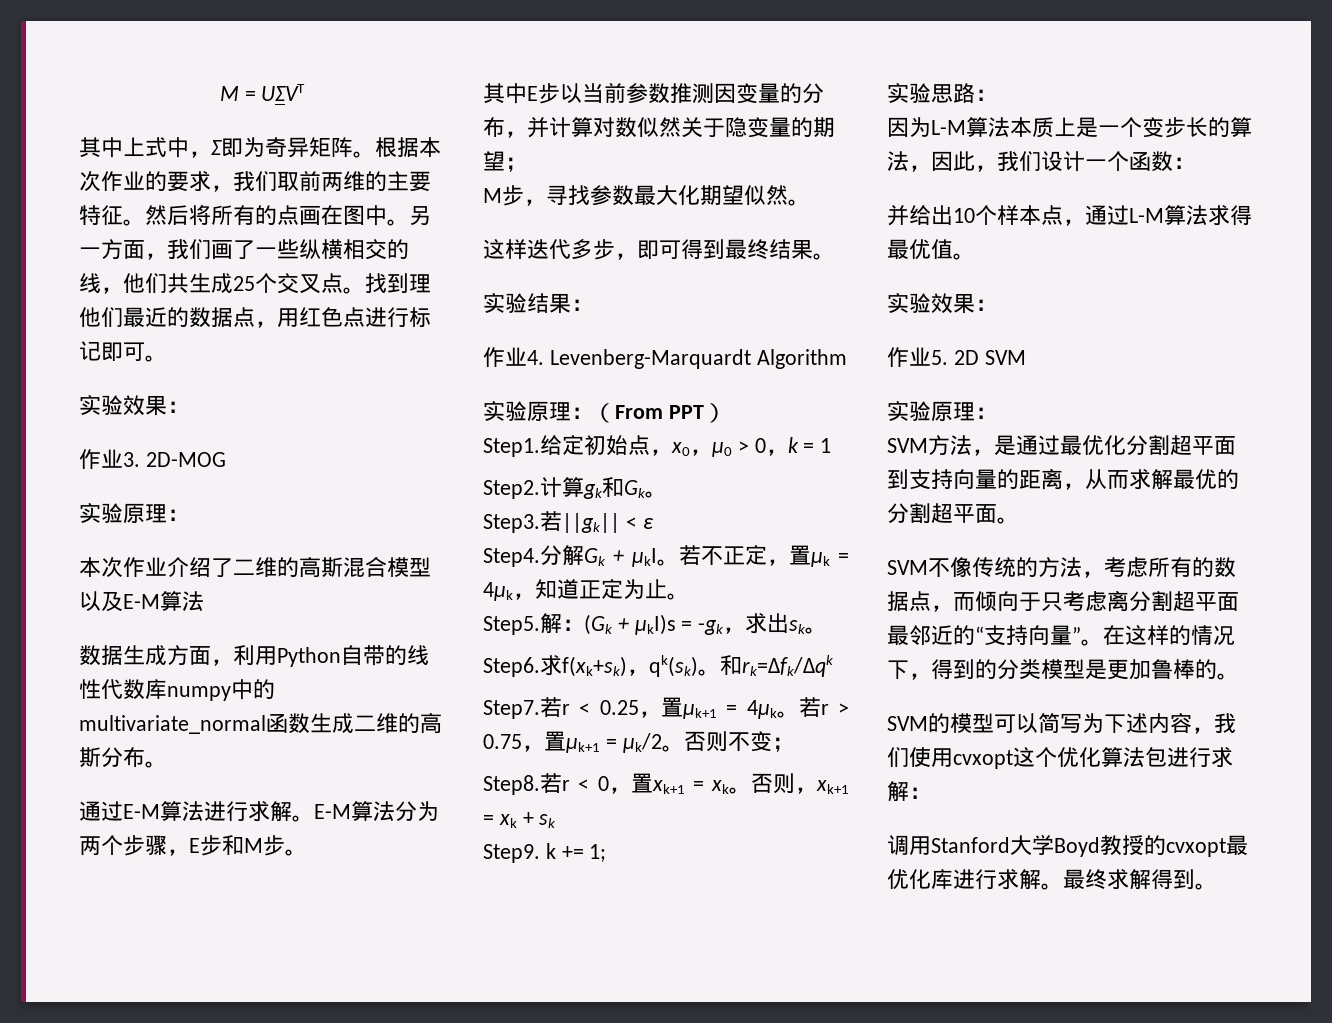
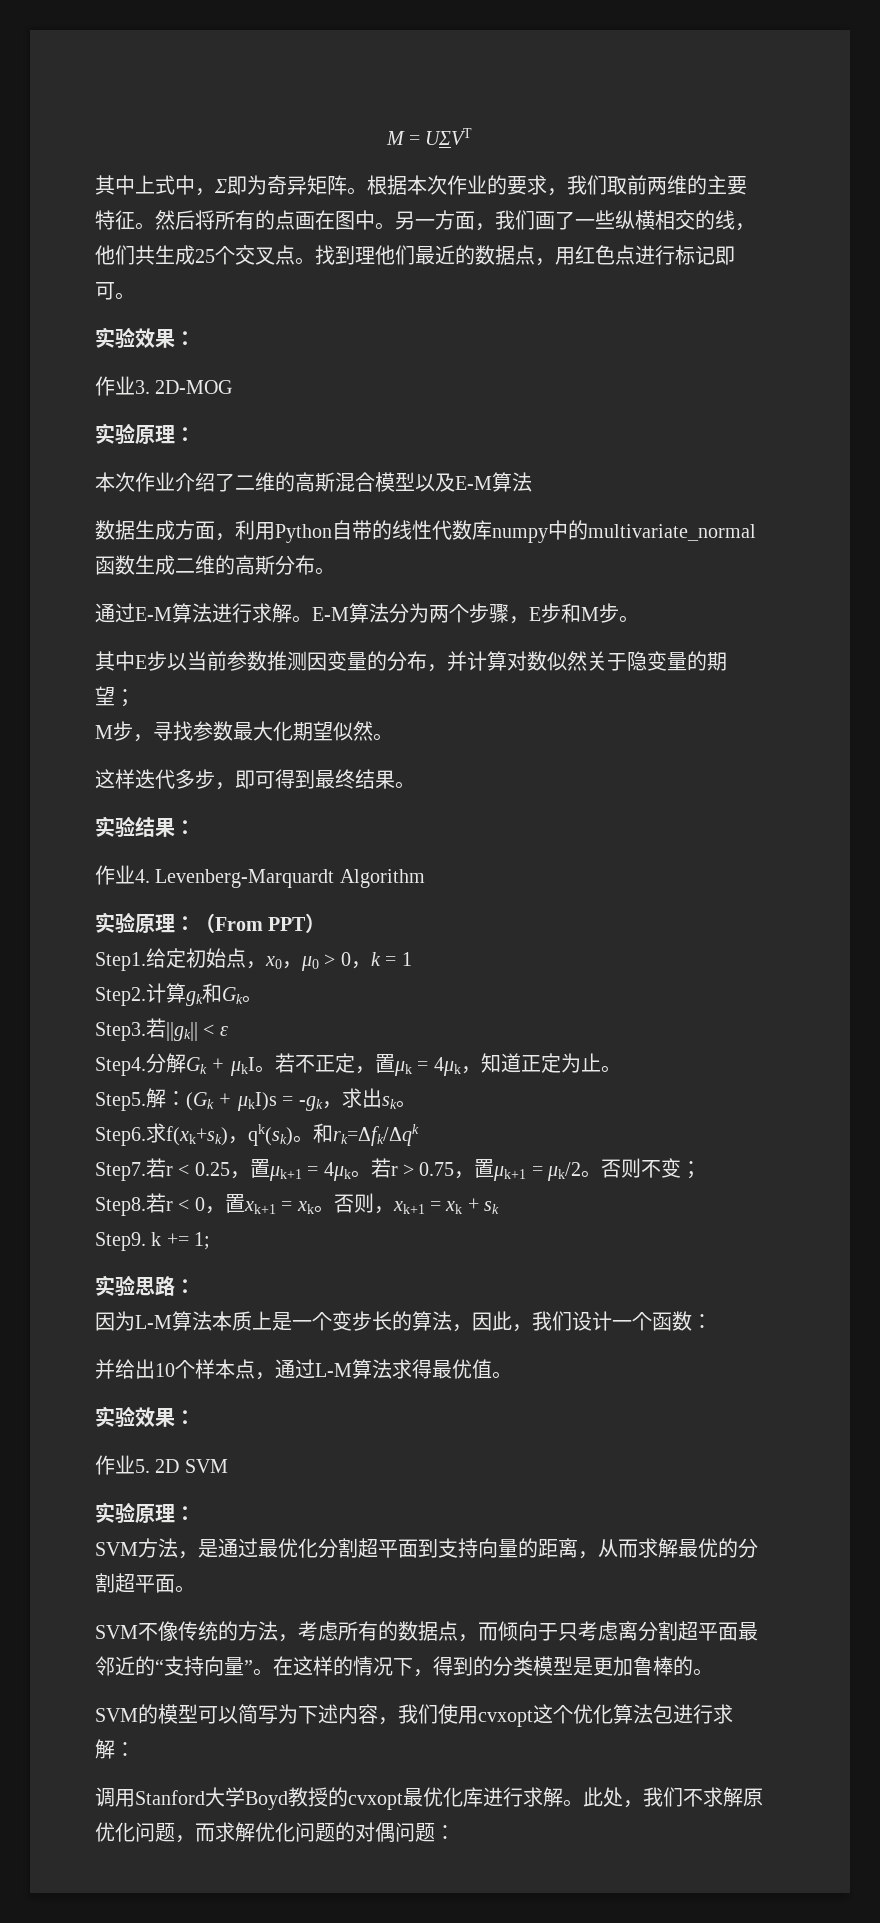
[1063,869,1217,890] 最终求解得到。 -> [583,1787,763,1808] [95,1822,455,1843] 此处，我们不求解原优化问题，而求解优化问题的对偶问题：

